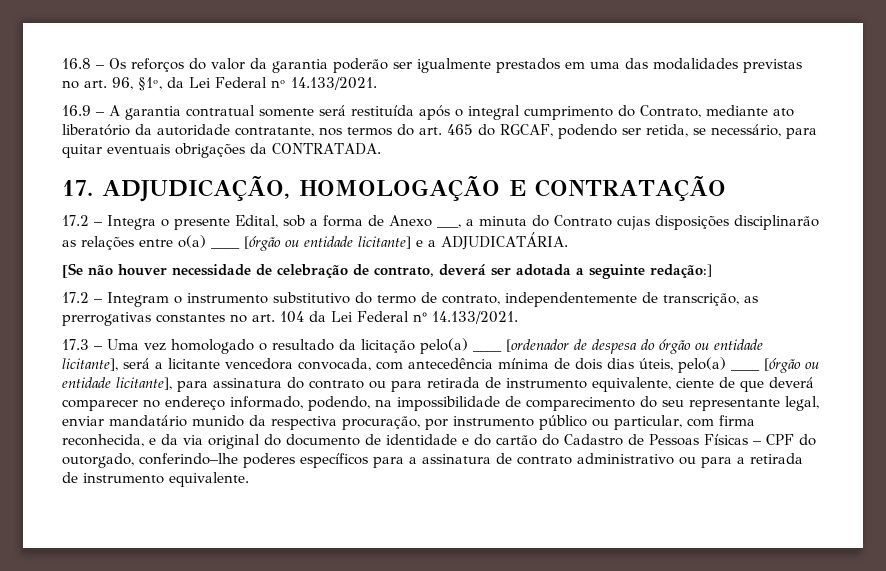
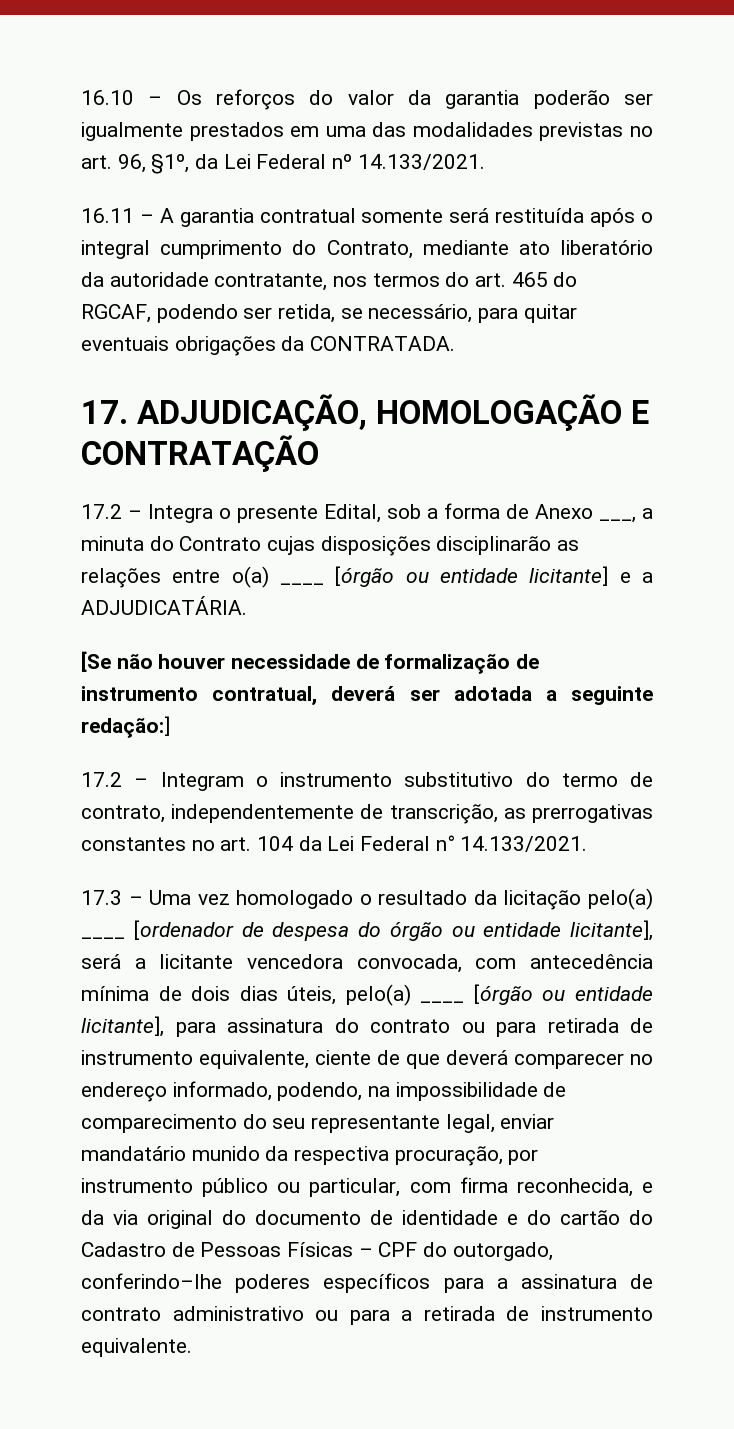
[62,58,91,69] 16.8 -> [81,90,134,105] 16.10
[62,105,91,116] 16.9 -> [81,208,134,223] 16.11
[277,264,434,278] celebração de contrato, -> [384,654,540,674] [81,686,318,706] formalização de instrumento contratual,

